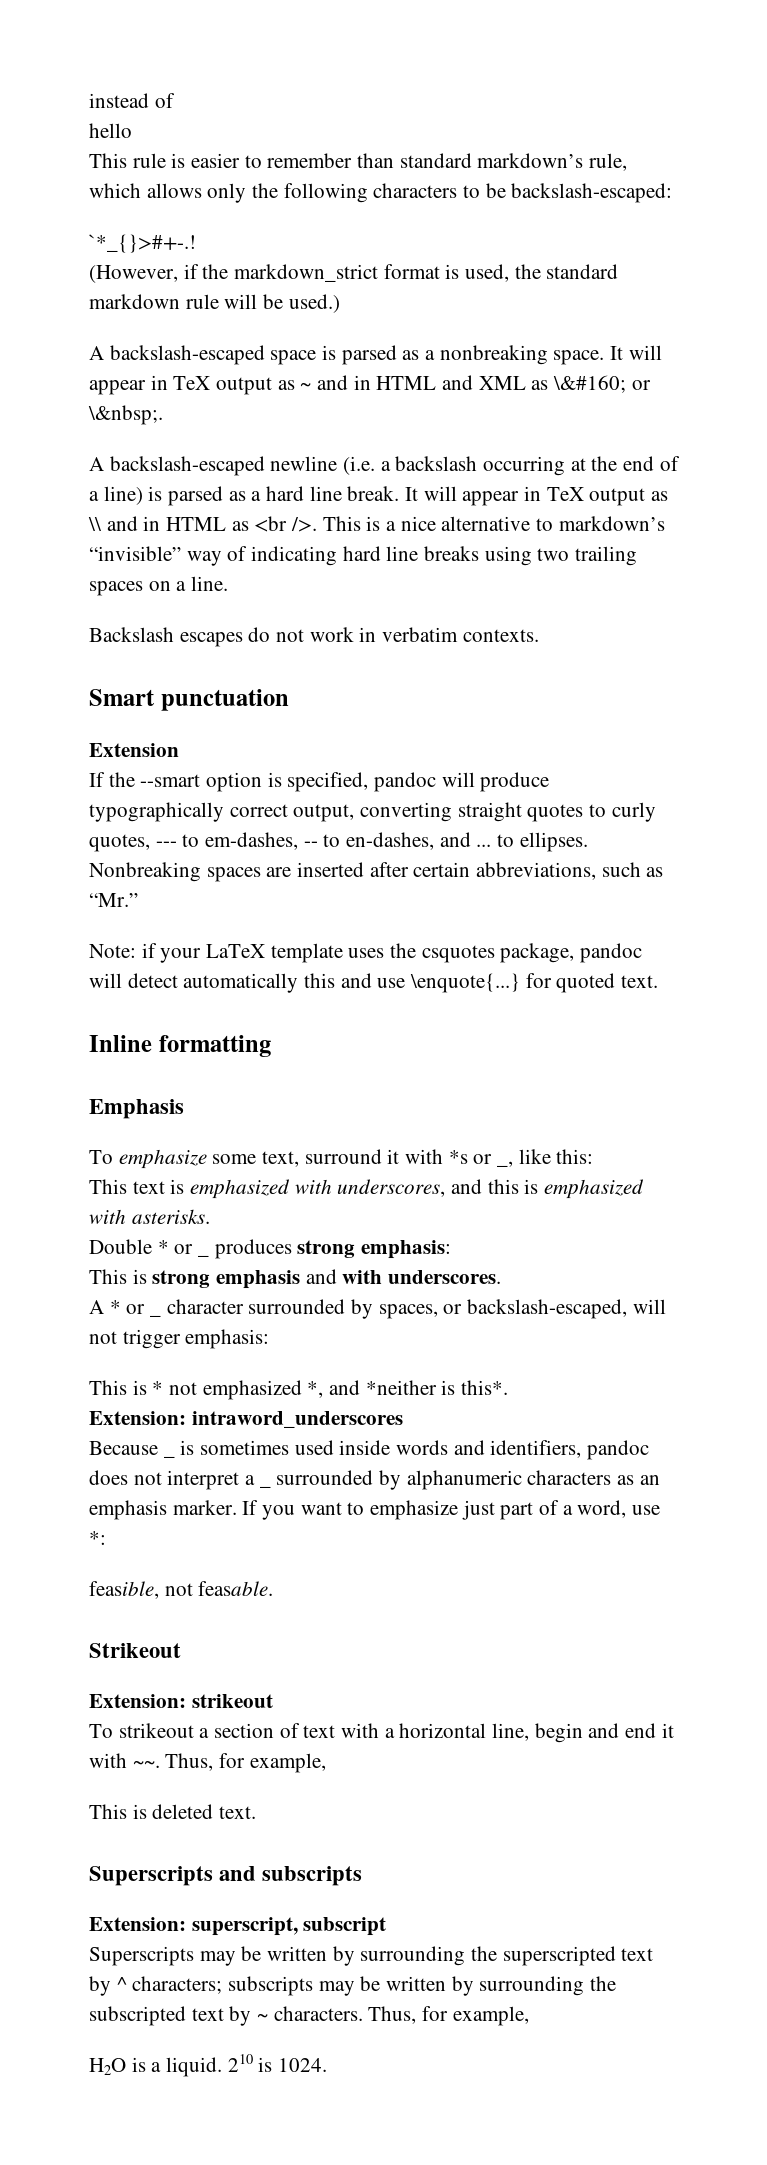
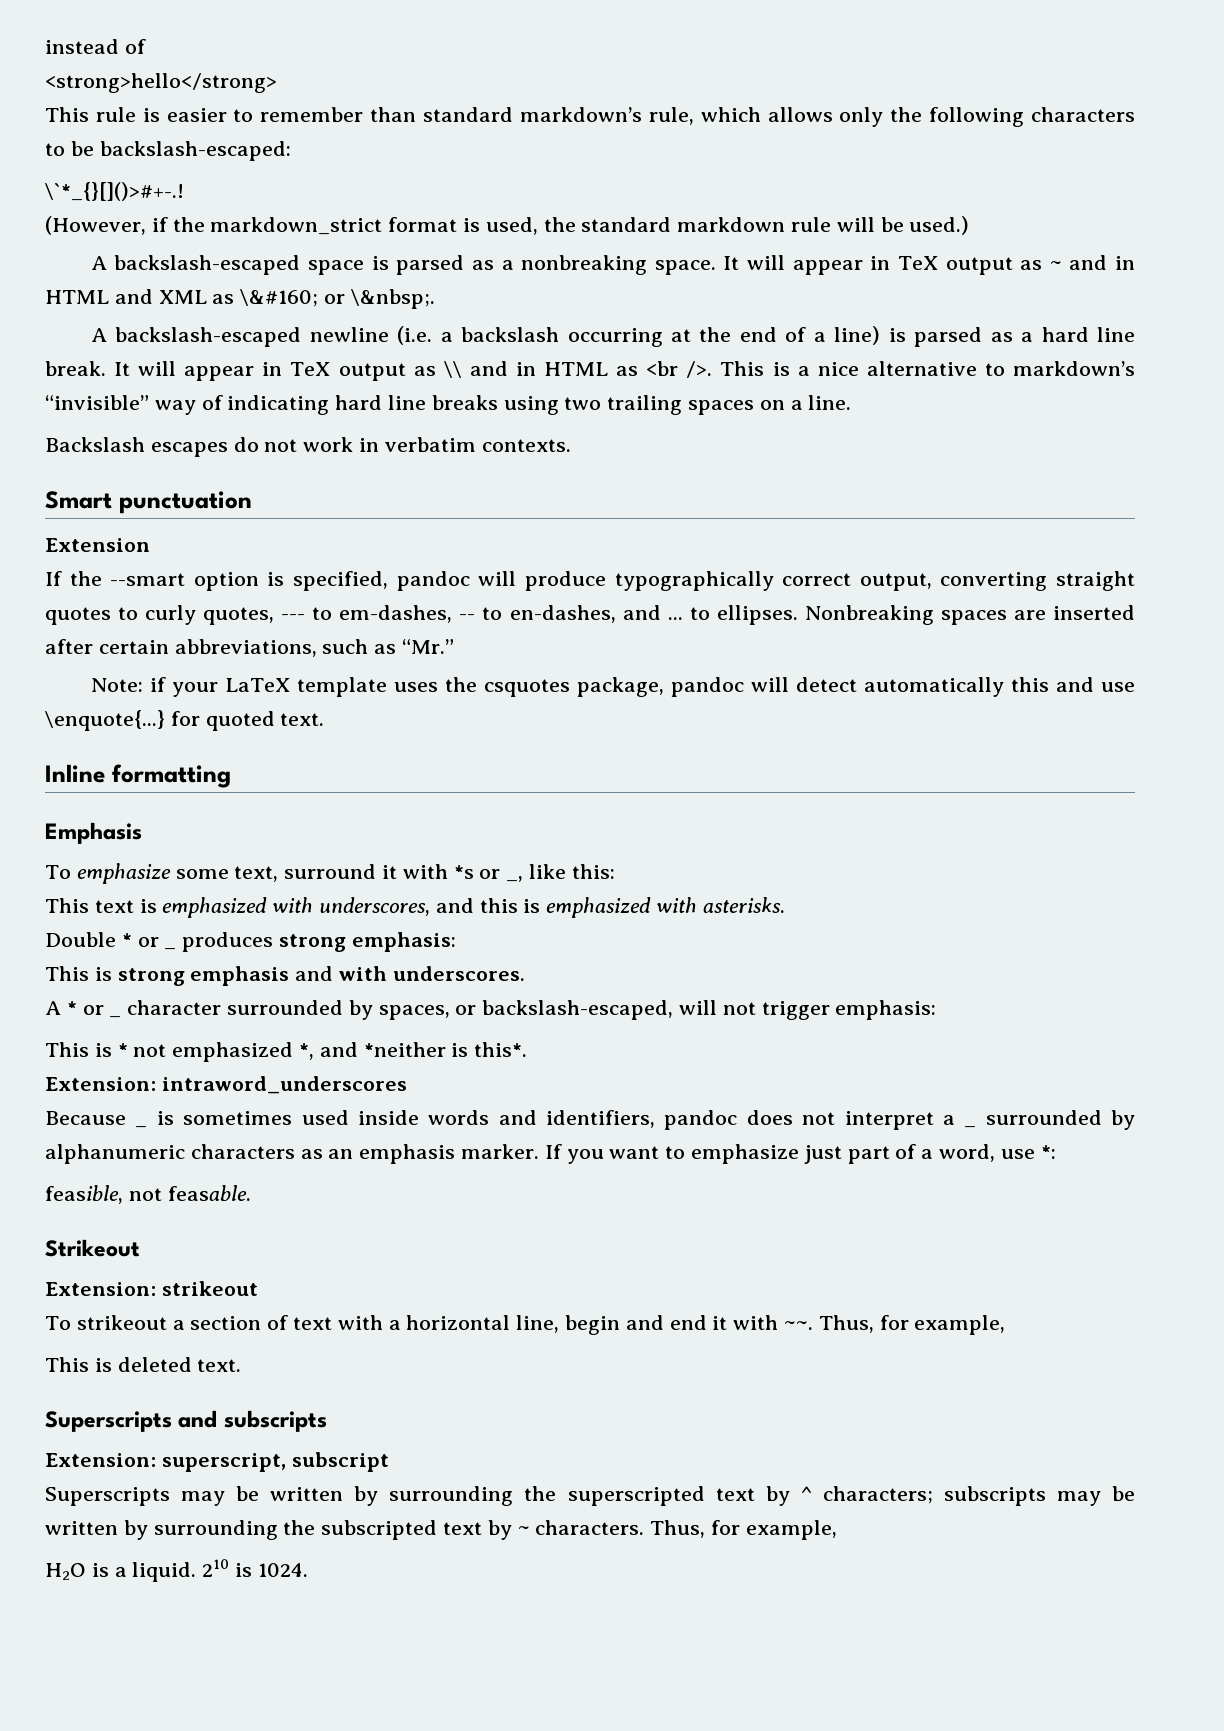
[89,123,132,138] hello -> [45,73,277,93] <strong>hello</strong>
[89,234,196,253] `*_{}>#+-.! -> [45,182,184,201] \`*_{}[]()>#+-.!

